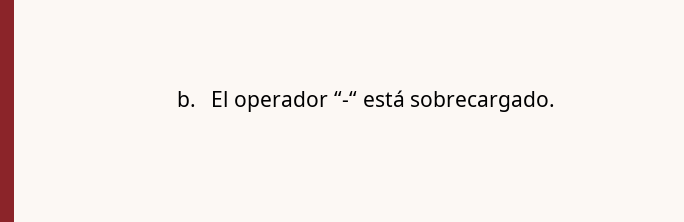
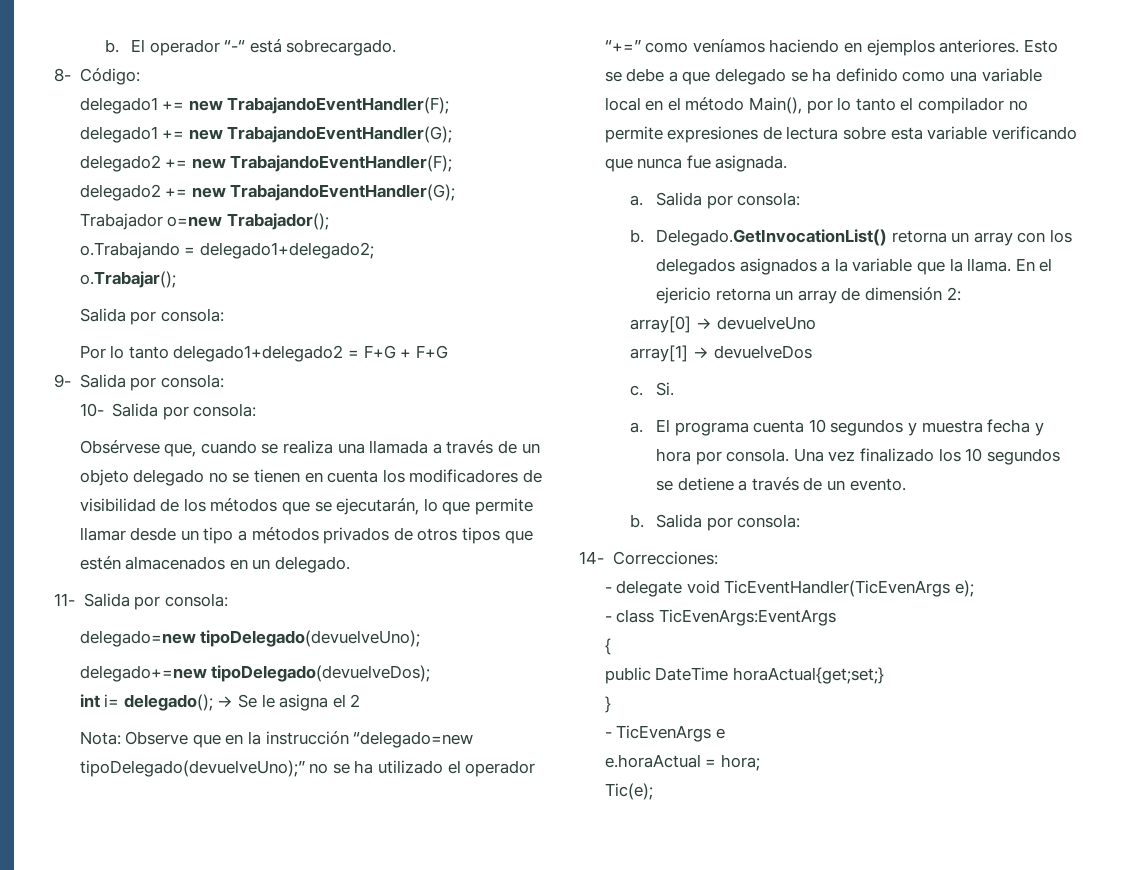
(556, 101) none -> [54,68,140,85] [79,97,450,114] [79,126,453,143] [79,155,453,172] [79,184,456,201] [79,213,329,230] [79,242,374,259] [79,271,176,288] [79,308,224,325] [79,345,448,362] [54,374,224,391] [79,403,257,420] [79,440,540,457] [79,469,543,486] [79,498,534,515] [79,527,533,544] [79,556,351,573] [54,593,228,610] [79,630,421,647] [79,665,431,682] [79,694,361,711] [79,731,474,748] [79,760,536,777] [604,39,1058,56] [604,68,1042,85] [604,97,1028,114] [604,126,1077,143] [604,155,788,172] [630,192,801,209] [630,229,1073,246] [656,258,1053,275] [656,287,961,304] [630,316,816,333] [630,345,812,362] [630,382,675,396] [630,419,1044,436] [656,448,1060,465] [656,477,906,491] [630,514,801,531] [579,551,718,565] [604,580,975,597] [604,609,836,626] [604,638,611,655] [604,667,884,684] [604,696,611,713] [604,725,725,742] [604,754,760,771] [604,783,653,800] // 8- Código: // delegado1 += new TrabajandoEventHandler(F); // delegado1 += new TrabajandoEventHandler(G); // delegado2 += new TrabajandoEventHandler(F); // delegado2 += new TrabajandoEventHandler(G); // Trabajador o=new Trabajador(); // o.Trabajando = delegado1+delegado2; // o.Trabajar(); // Salida por consola: // Por lo tanto delegado1+delegado2 = F+G + F+G // 9- Salida por consola: // 10- Salida por consola: // Obsérvese que, cuando se realiza una llamada a través de un objeto delegado no se tienen en cuenta los modificadores de visibilidad de los métodos que se ejecutarán, lo que permite llamar desde un tipo a métodos privados de otros tipos que estén almacenados en un delegado. // 11- Salida por consola: // delegado=new tipoDelegado(devuelveUno); // delegado+=new tipoDelegado(devuelveDos); // int i= delegado(); → Se le asigna el 2 // Nota: Observe que en la instrucción “delegado=new tipoDelegado(devuelveUno);” no se ha utilizado el operador “+=” como veníamos haciendo en ejemplos anteriores. Esto se debe a que delegado se ha definido como una variable local en el método Main(), por lo tanto el compilador no permite expresiones de lectura sobre esta variable verificando que nunca fue asignada. // a. Salida por consola: // b. Delegado.GetInvocationList() retorna un array con los delegados asignados a la variable que la llama. En el ejericio retorna un array de dimensión 2: // array[0] → devuelveUno // array[1] → devuelveDos // c. Si. // a. El programa cuenta 10 segundos y muestra fecha y hora por consola. Una vez finalizado los 10 segundos se detiene a través de un evento. // b. Salida por consola: // 14- Correcciones: // - delegate void TicEventHandler(TicEvenArgs e); // - class TicEvenArgs:EventArgs // { // public DateTime horaActual{get;set;} // } // - TicEvenArgs e // e.horaActual = hora; // Tic(e);

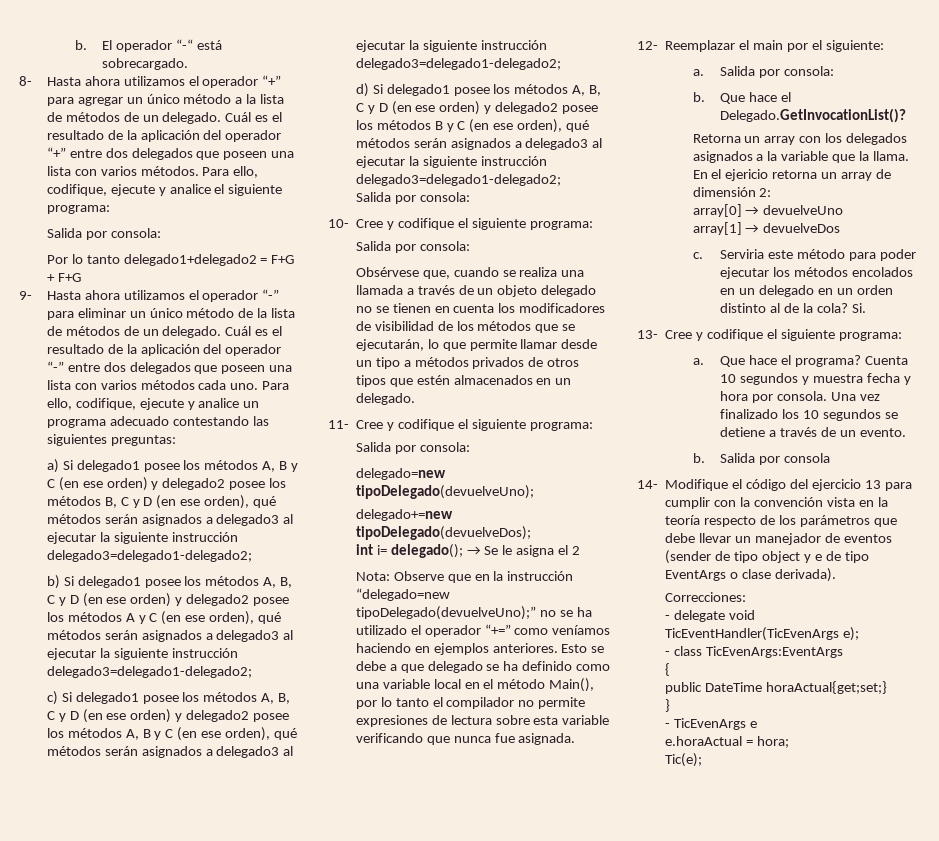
[79,68,140,85] [79,97,450,114] [79,126,453,143] [79,155,453,172] [79,184,456,201] [79,213,329,230] [79,242,374,259] [79,271,176,288] Código: // delegado1 += new TrabajandoEventHandler(F); // delegado1 += new TrabajandoEventHandler(G); // delegado2 += new TrabajandoEventHandler(F); // delegado2 += new TrabajandoEventHandler(G); // Trabajador o=new Trabajador(); // o.Trabajando = delegado1+delegado2; // o.Trabajar(); -> [46,75,282,88] [46,94,285,106] [46,112,283,124] [46,130,282,142] [46,147,295,160] [46,166,259,178] [46,184,283,196] [46,205,110,214] Hasta ahora utilizamos el operador “+” para agregar un único método a la lista de métodos de un delegado. Cuál es el resultado de la aplicación del operador “+” entre dos delegados que poseen una lista con varios métodos. Para ello, codifique, ejecute y analice el siguiente programa:
[79,374,224,391] [79,403,104,417] Salida por consola: // 10- -> [46,289,280,302] [46,308,296,320] [46,326,283,338] [46,344,282,356] [46,361,293,374] [46,380,290,390] [46,398,260,410] [46,416,269,428] [46,434,176,446] [46,459,299,473] [46,477,287,491] [46,495,277,509] [46,514,294,526] [46,532,238,544] [46,550,252,562] [46,575,293,589] [46,593,290,607] [46,611,282,625] [46,630,294,642] [46,648,238,660] [46,666,252,678] [46,691,291,705] [46,709,290,723] [46,727,297,741] [46,746,294,758] [355,40,547,52] [355,58,561,70] [355,83,602,97] [355,101,599,115] [355,119,590,133] [355,138,603,150] [355,156,547,168] [355,174,561,186] [355,192,470,204] [328,218,593,230] Hasta ahora utilizamos el operador “-” para eliminar un único método de la lista de métodos de un delegado. Cuál es el resultado de la aplicación del operador “-” entre dos delegados que poseen una lista con varios métodos cada uno. Para ello, codifique, ejecute y analice un programa adecuado contestando las siguientes preguntas: // a) Si delegado1 posee los métodos A, B y C (en ese orden) y delegado2 posee los métodos B, C y D (en ese orden), qué métodos serán asignados a delegado3 al ejecutar la siguiente instrucción delegado3=delegado1-delegado2; // b) Si delegado1 posee los métodos A, B, C y D (en ese orden) y delegado2 posee los métodos A y C (en ese orden), qué métodos serán asignados a delegado3 al ejecutar la siguiente instrucción delegado3=delegado1-delegado2; // c) Si delegado1 posee los métodos A, B, C y D (en ese orden) y delegado2 posee los métodos A, B y C (en ese orden), qué métodos serán asignados a delegado3 al ejecutar la siguiente instrucción delegado3=delegado1-delegado2; // d) Si delegado1 posee los métodos A, B, C y D (en ese orden) y delegado2 posee los métodos B y C (en ese orden), qué métodos serán asignados a delegado3 al ejecutar la siguiente instrucción delegado3=delegado1-delegado2; // Salida por consola: // 10- Cree y codifique el siguiente programa: //
(75, 599) none -> [356,419,593,431] Cree y codifique el siguiente programa: //
(788, 163) none -> [637,40,884,52] // 12- Reemplazar el main por el siguiente:
[656,229,947,246] Delegado.GetInvocationList() retorna -> [720,92,792,104] [720,108,907,123] [692,134,741,143] Que hace el Delegado.GetInvocationList()? // Retorna
[656,382,675,396] [630,419,805,436] Si. // a. El programa cuenta -> [720,249,916,261] [720,267,913,279] [720,285,893,297] [720,303,866,313] [637,329,902,341] [692,355,908,367] Serviria este método para poder ejecutar los métodos encolados en un delegado en un orden distinto al de la cola? Si. // 13- Cree y codifique el siguiente programa: // a. Que hace el programa? Cuenta
[737,514,801,528] consola: -> [784,453,831,463] consola
(604, 557) none -> [665,479,912,491] [665,497,888,509] [665,515,897,527] [665,533,892,545] [665,550,869,564] [665,568,836,582] Modifique el código del ejercicio 13 para cumplir con la convención vista en la teoría respecto de los parámetros que debe llevar un manejador de eventos (sender de tipo object y e de tipo EventArgs o clase derivada). //

